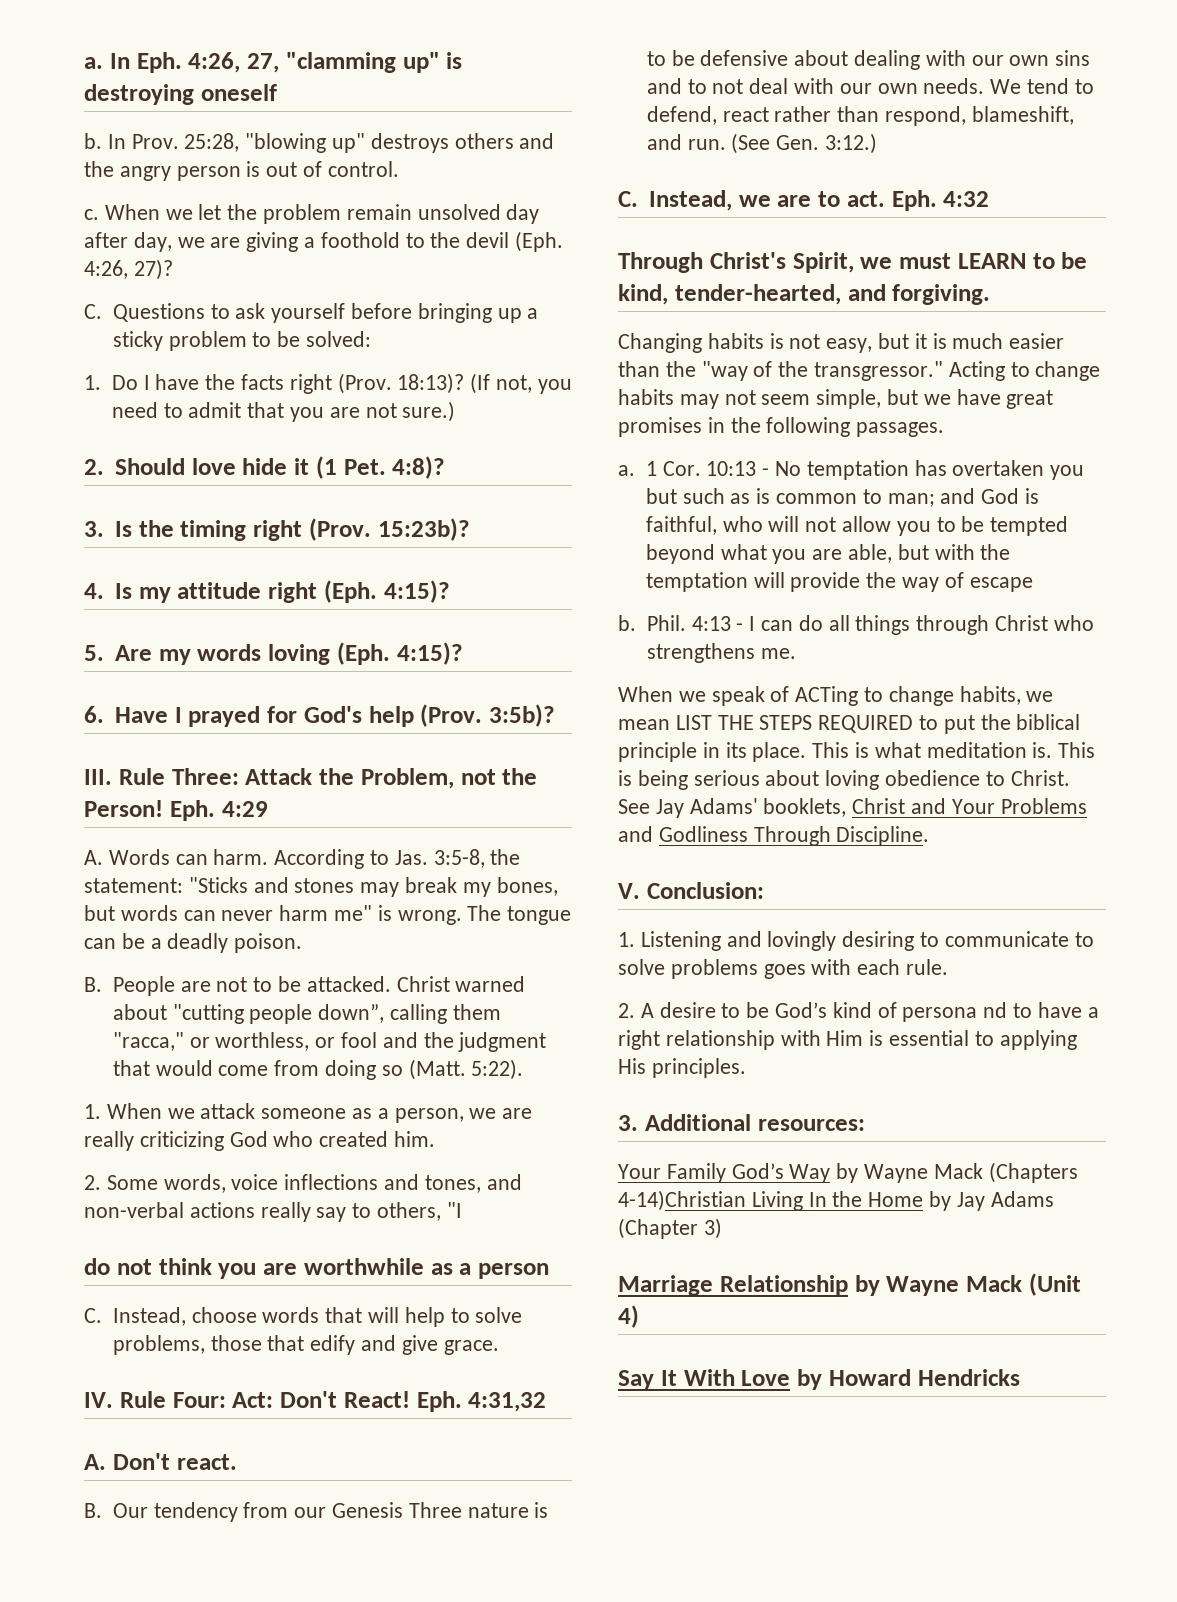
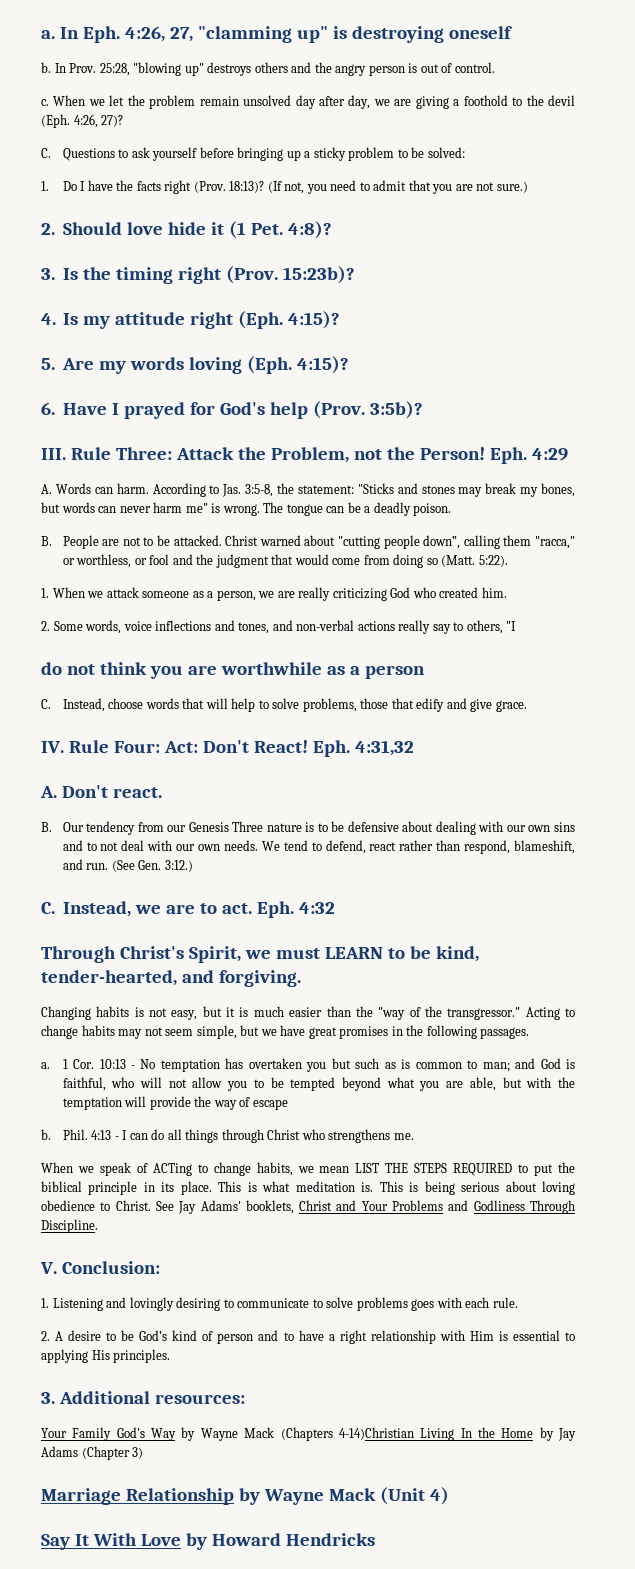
[902,1002,1008,1022] persona nd -> [217,1330,279,1344] person and

